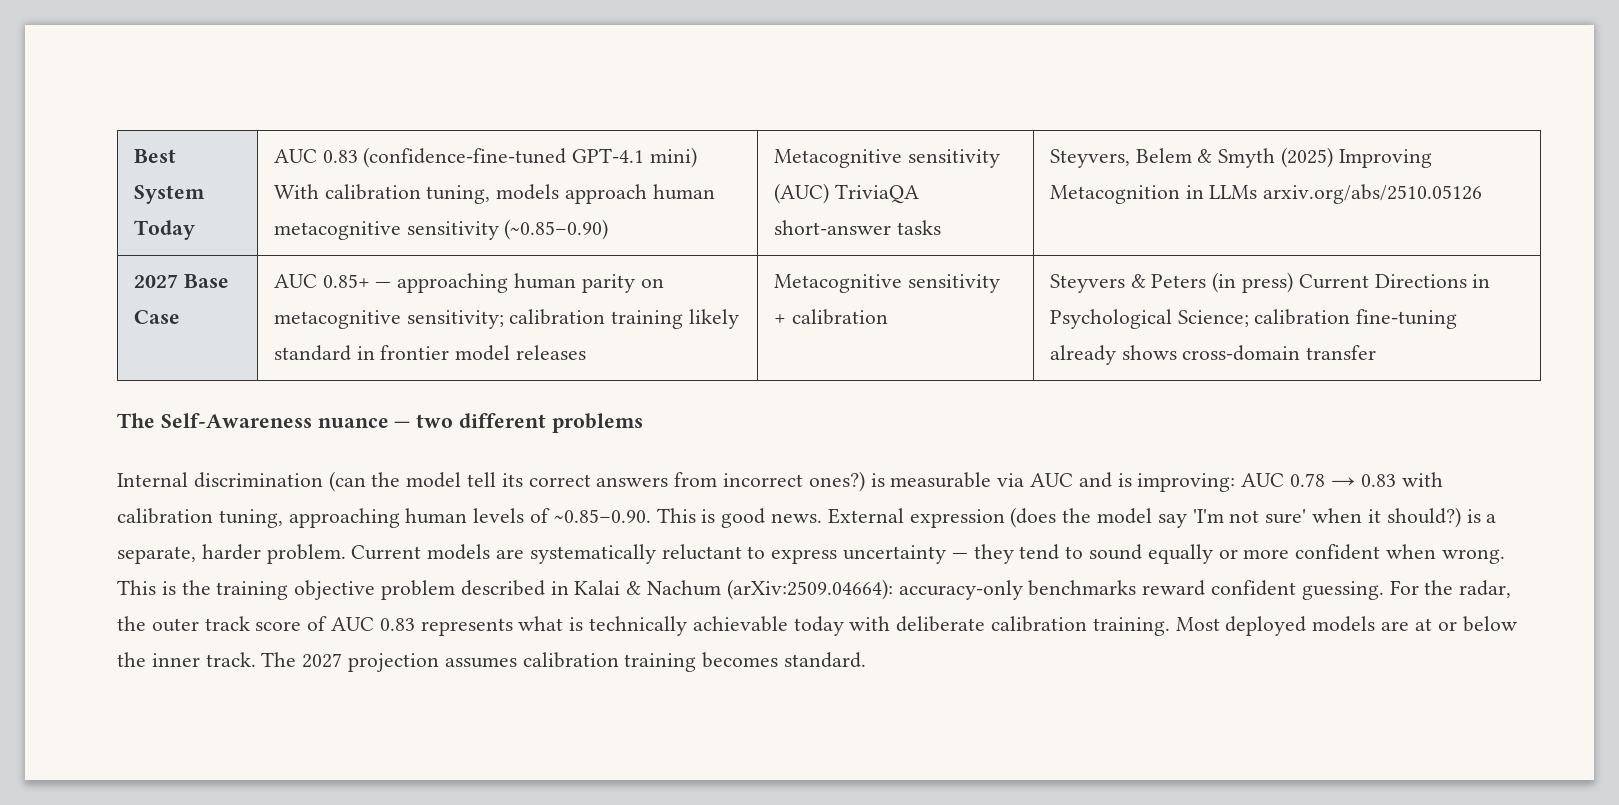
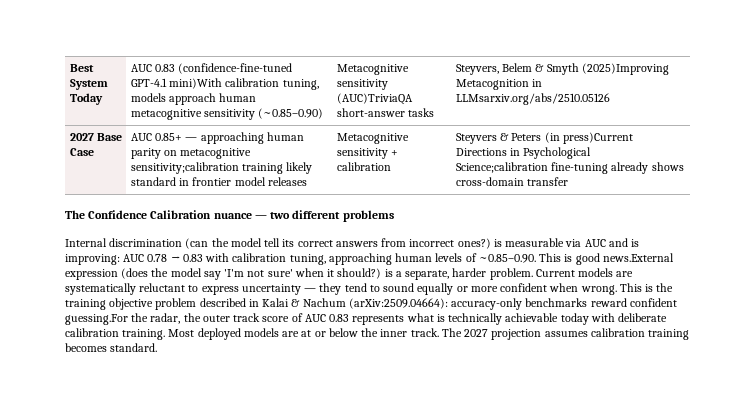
[649,147,697,168] [273,184,319,199] mini) With -> [169,78,223,89] mini)With
[773,183,919,204] (AUC) TriviaQA -> [336,93,413,105] (AUC)TriviaQA
[1280,147,1432,168] [1049,184,1483,204] (2025) Improving Metacognition in LLMs arxiv.org/abs/2510.05126 -> [581,63,669,75] [455,79,543,90] [455,93,610,105] (2025)Improving Metacognition in LLMsarxiv.org/abs/2510.05126
[406,309,606,329] sensitivity; calibration -> [130,162,239,174] sensitivity;calibration
[1241,272,1369,293] press) Current -> [562,132,633,144] press)Current
[1177,309,1351,327] Science; calibration -> [455,162,548,173] Science;calibration
[160,413,312,428] Self-Awareness -> [88,210,212,219] Confidence Calibration
[771,508,904,524] news. External -> [602,253,674,262] news.External
[1301,580,1419,600] guessing. For -> [65,314,128,325] guessing.For

